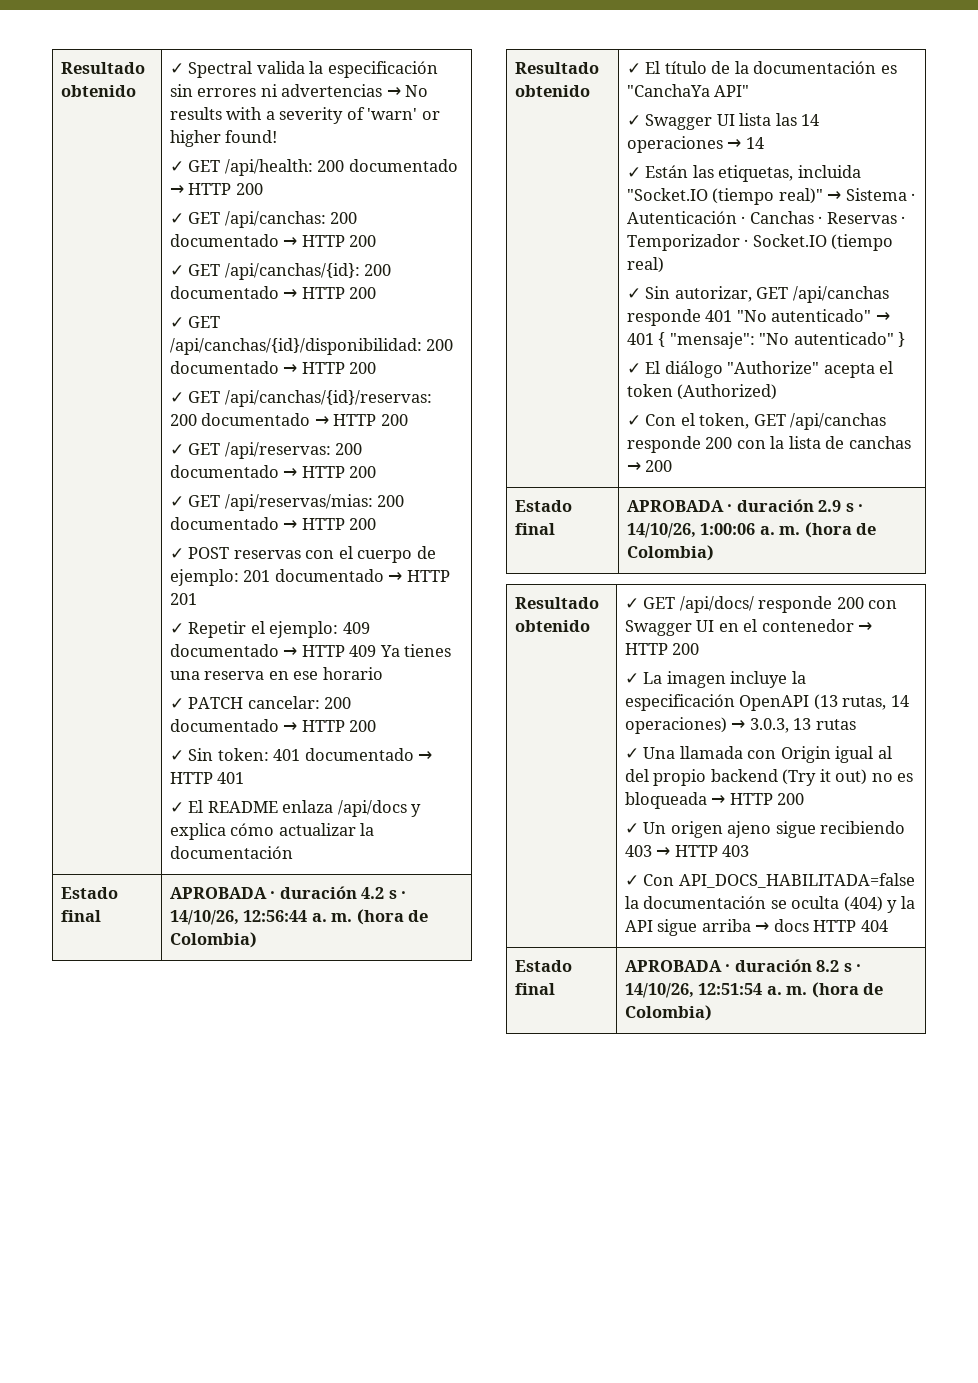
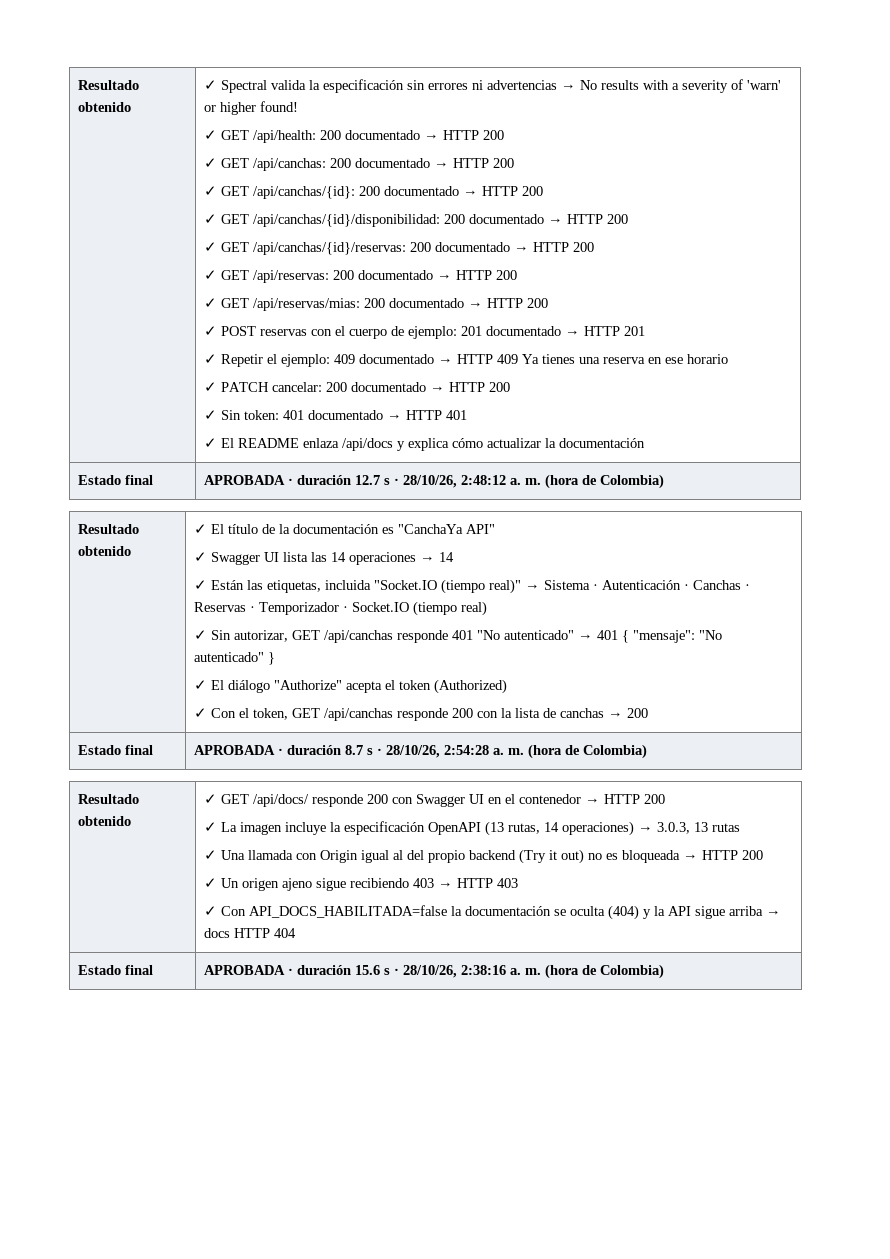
[361,887,407,899] [169,910,308,925] 4.2 s · 14/10/26, 12:56:44 -> [355,475,507,488] 12.7 s · 28/10/26, 2:48:12
[818,500,864,512] [626,523,756,538] 2.9 s · 14/10/26, 1:00:06 -> [345,745,490,758] 8.7 s · 28/10/26, 2:54:28
[816,960,862,972] [624,983,763,998] 8.2 s · 14/10/26, 12:51:54 -> [355,965,507,978] 15.6 s · 28/10/26, 2:38:16

